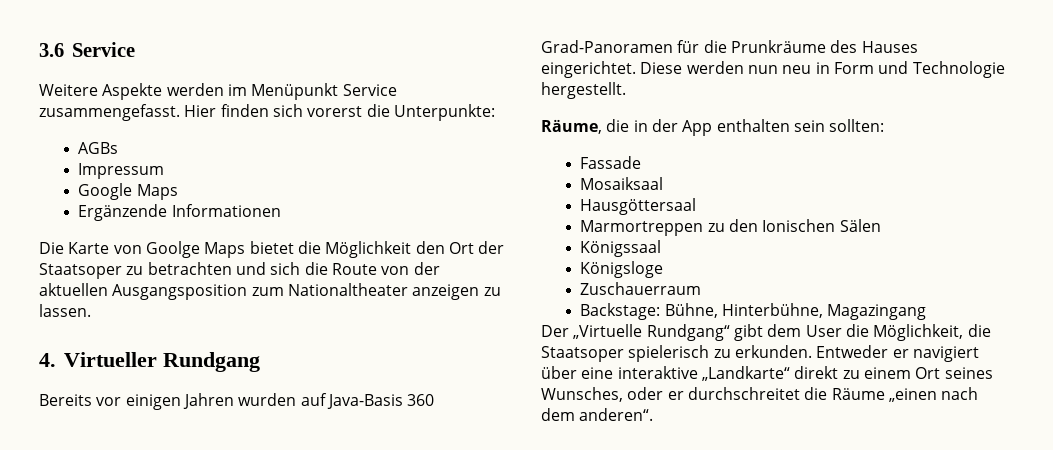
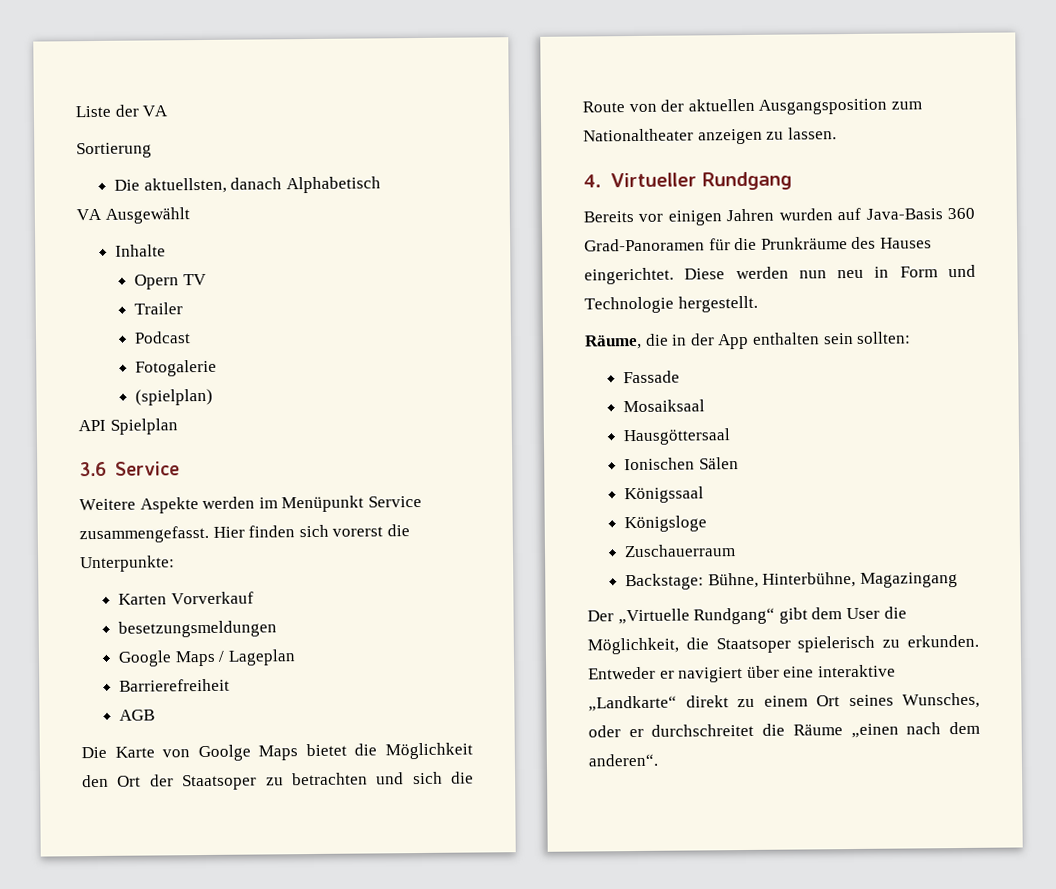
(39, 50) none -> [75,104,169,118] [76,142,152,159] [114,176,381,194] [76,207,190,224] [115,244,167,257] [134,273,207,290] [134,302,184,315] [134,331,192,344] [135,359,218,377] [135,388,214,406] [78,418,178,435] Liste der VA // Sortierung // Die aktuellsten, danach Alphabetisch // VA Ausgewählt // Inhalte // Opern TV // Trailer // Podcast // Fotogalerie // (spielplan) // API Spielplan //
[78,142,119,154] [78,163,165,179] AGBs // Impressum -> [118,591,254,605] [118,620,278,638] Karten Vorverkauf // besetzungsmeldungen
[78,204,281,221] // Ergänzende Informationen -> [218,649,296,666] [119,678,231,692] [119,709,156,721] / Lageplan // Barrierefreiheit // AGB
[580,219,758,236] Marmortreppen zu den -> (732, 437) none

